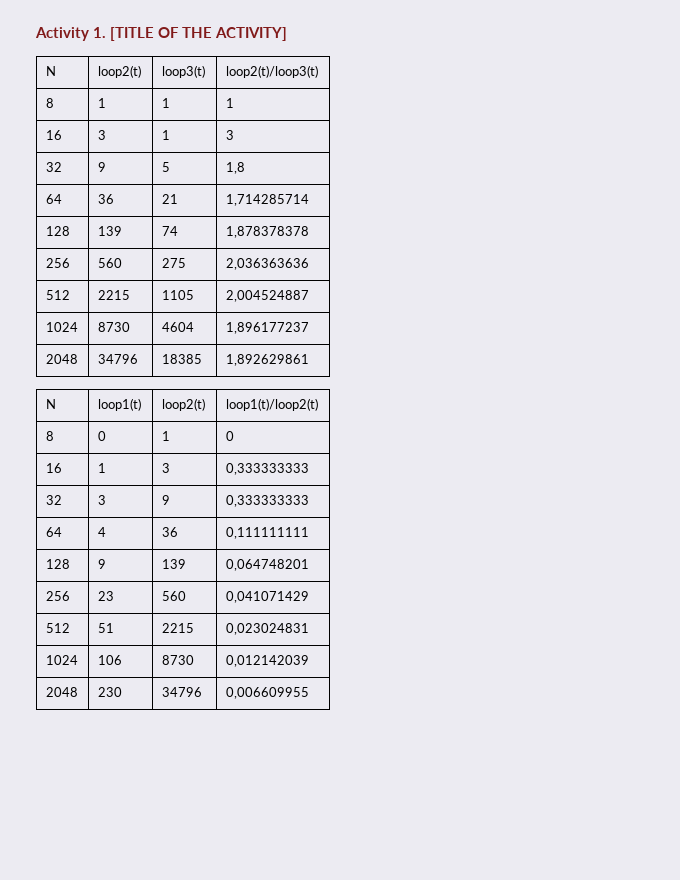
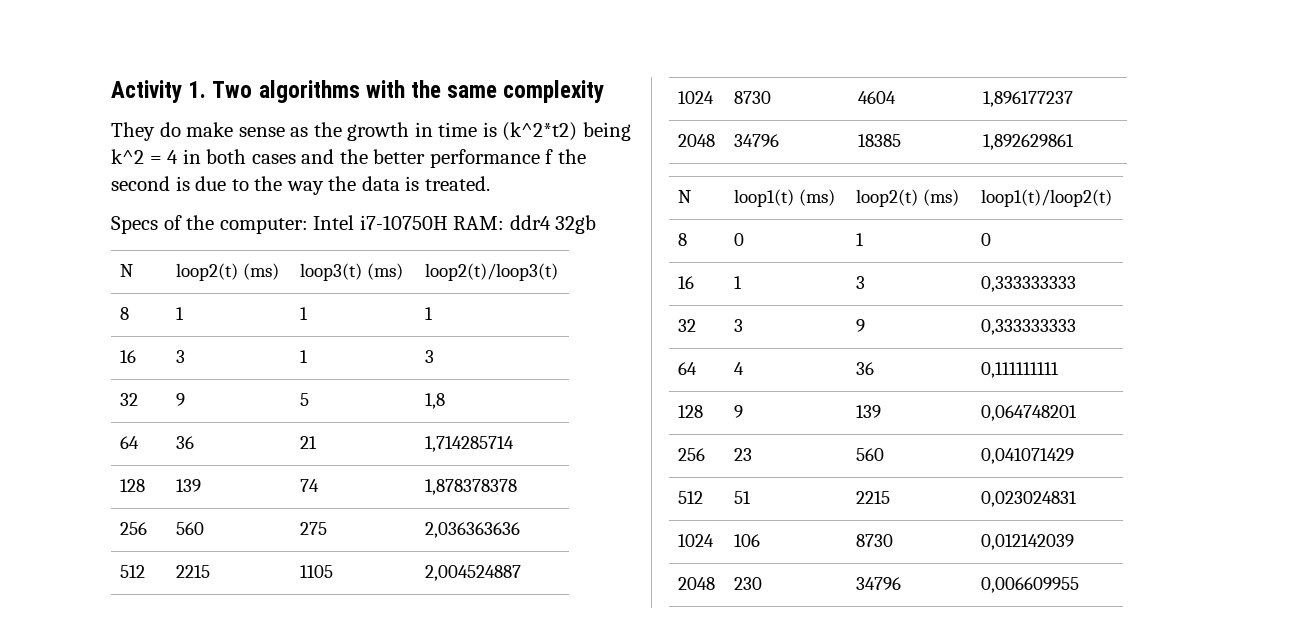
[110,27,287,41] [TITLE OF THE ACTIVITY] -> [212,80,605,103] [111,122,631,141] [111,149,586,168] [111,176,490,195] [111,215,597,234] Two algorithms with the same complexity // They do make sense as the growth in time is (k^2*t2) being k^2 = 4 in both cases and the better performance f the second is due to the way the data is treated. // Specs of the computer: Intel i7-10750H RAM: ddr4 32gb
(141, 71) none -> [243,263,280,280] (ms)
(205, 71) none -> [367,263,404,280] (ms)
[161,398,205,411] | loop2(t) -> [799,189,836,206] [856,189,960,207] (ms) | loop2(t) (ms)

